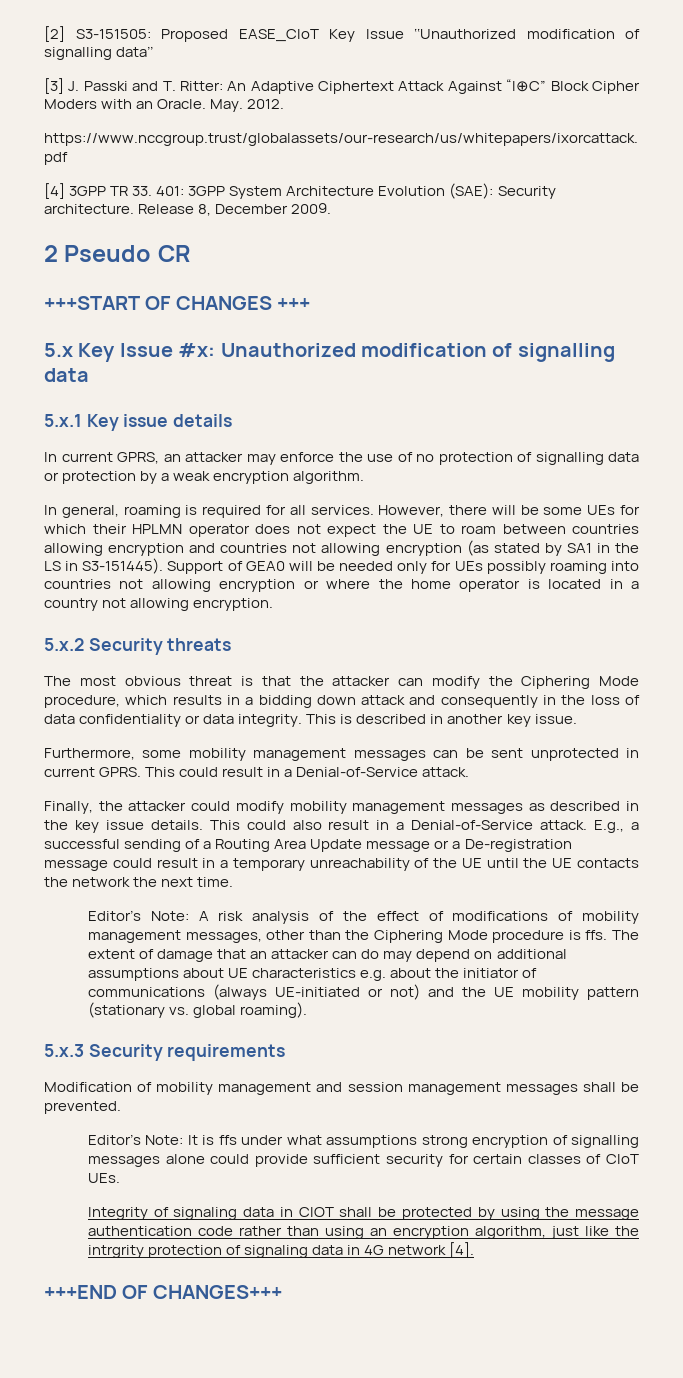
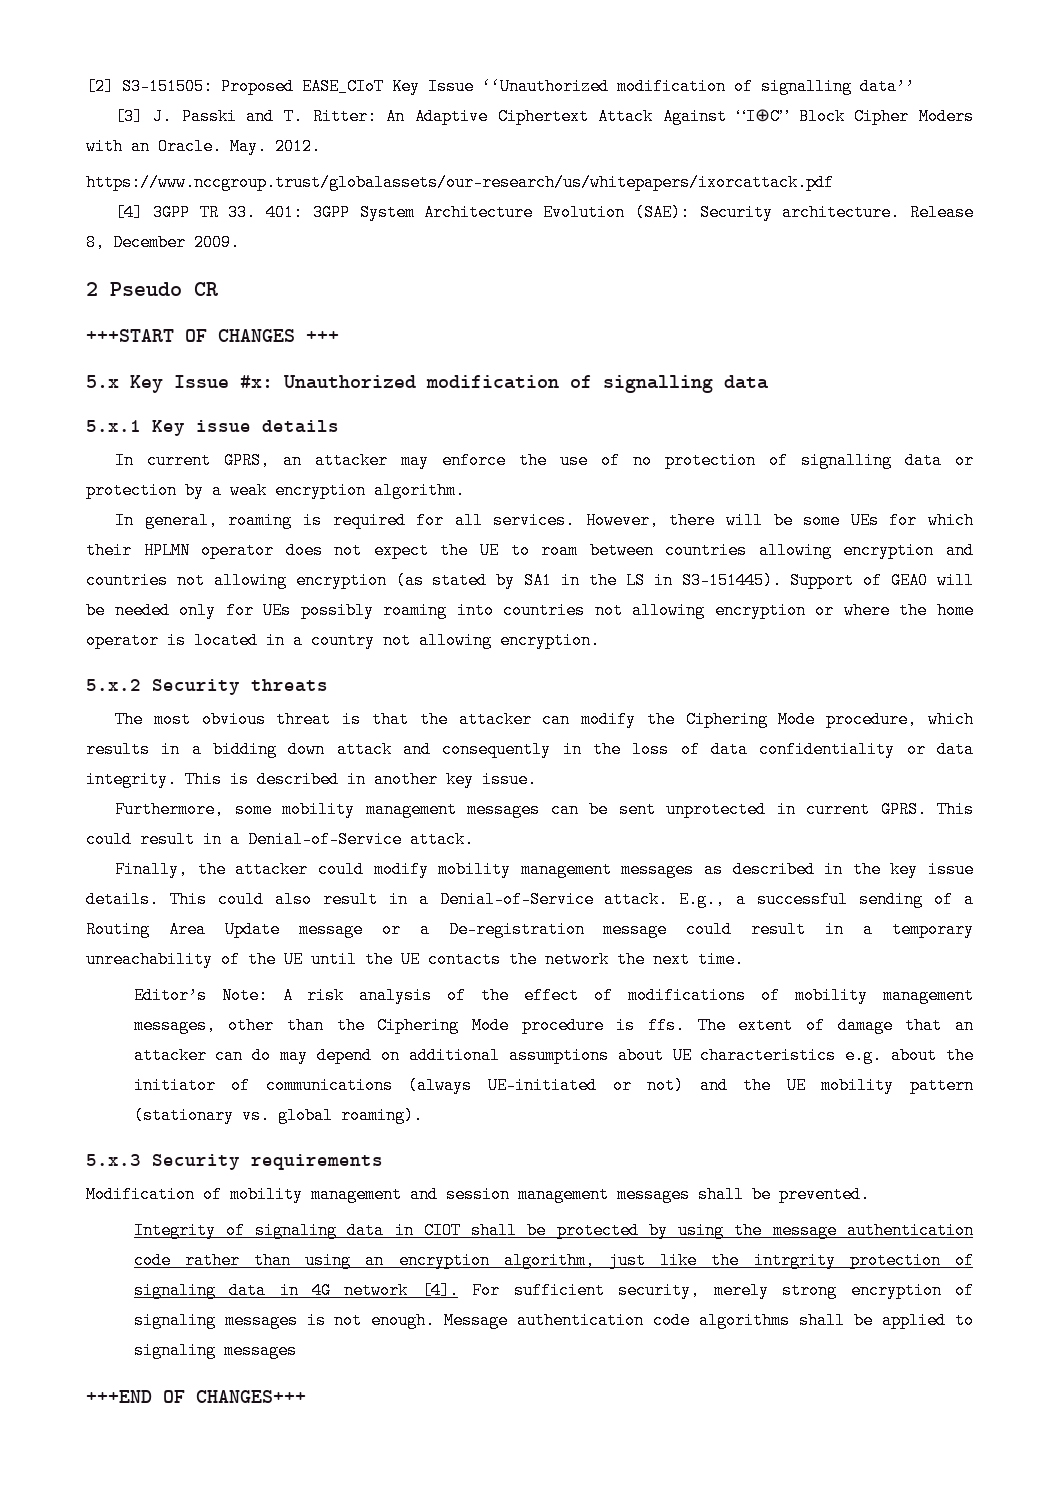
[87,1134,640,1148] [87,1154,639,1167] [87,1173,120,1183] // Editor’s Note: It is ffs under what assumptions strong encryption of signalling messages alone could provide sufficient security for certain classes of CIoT UEs. -> (870, 1194) none
(475, 1250) none -> [472,1282,975,1299] [133,1312,975,1329] [133,1342,297,1359] For sufficient security, merely strong encryption of signaling messages is not enough. Message authentication code algorithms shall be applied to signaling messages

